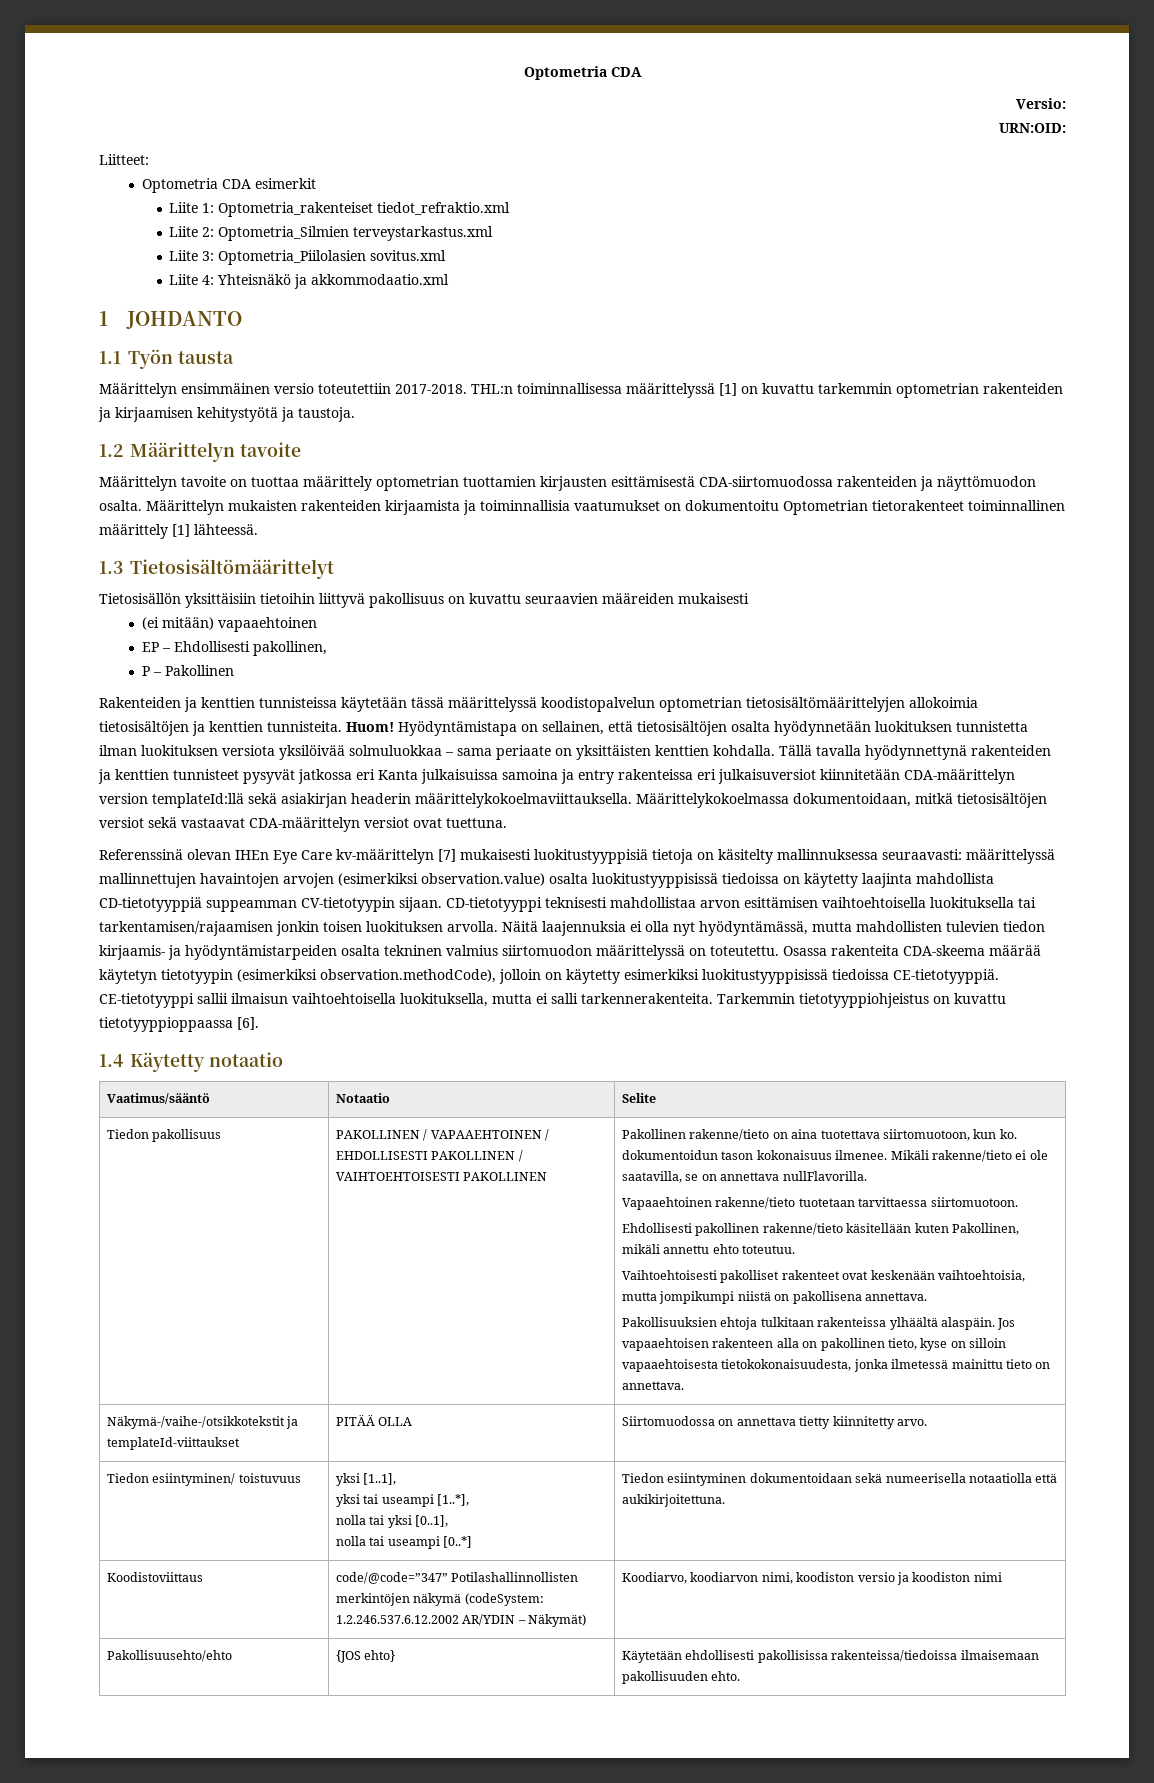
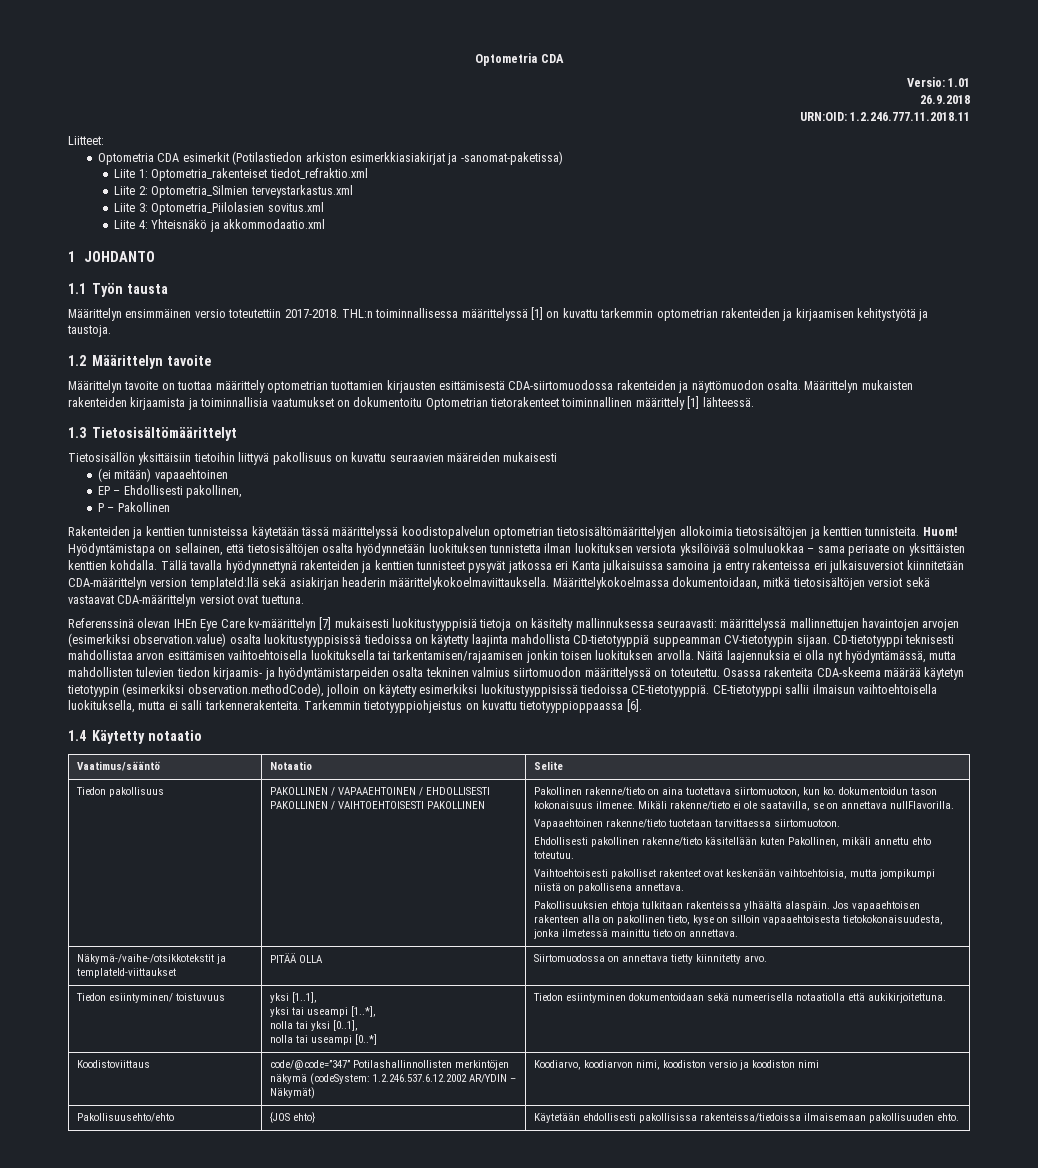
(1066, 103) none -> [948,78,970,87] [920,95,970,104] 1.01 // 26.9.2018
(1066, 128) none -> [850,112,970,121] 1.2.246.777.11.2018.11
(316, 183) none -> [232,151,563,165] (Potilastiedon arkiston esimerkkiasiakirjat ja -sanomat-paketissa)

